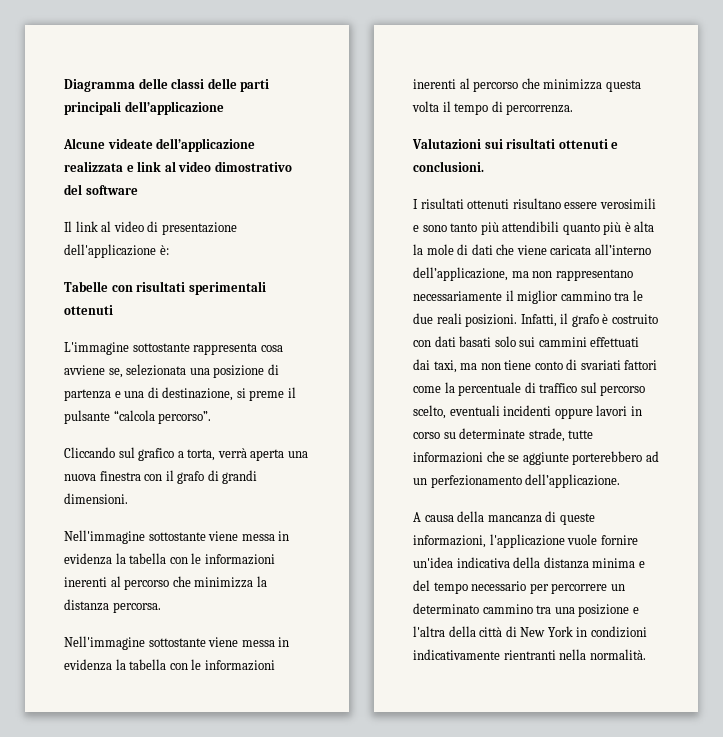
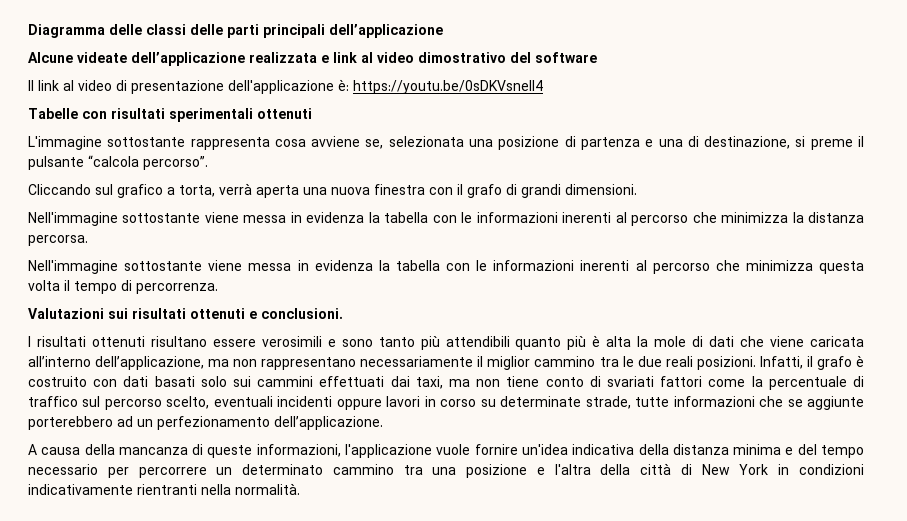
(169, 250) none -> [353,80,543,94] https://youtu.be/0sDKVsnell4

